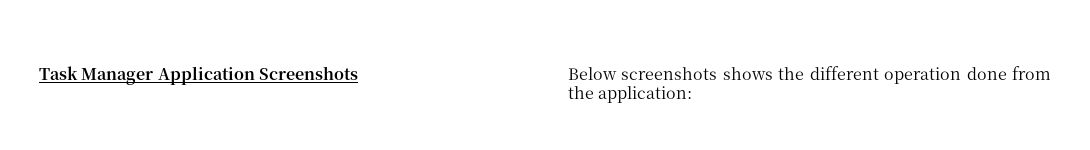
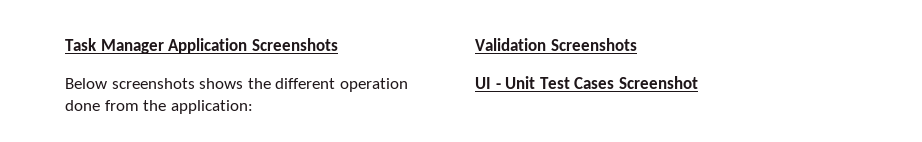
(693, 94) none -> [475,38,637,51] [475,76,698,89] // Validation Screenshots // UI - Unit Test Cases Screenshot

